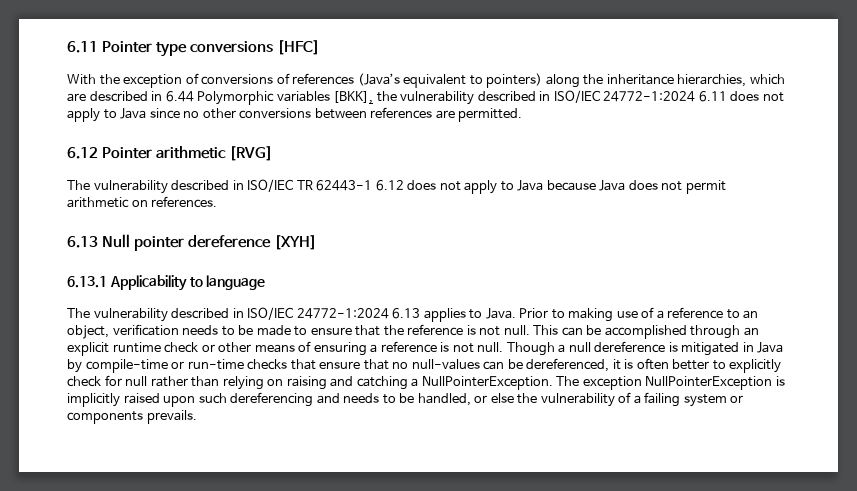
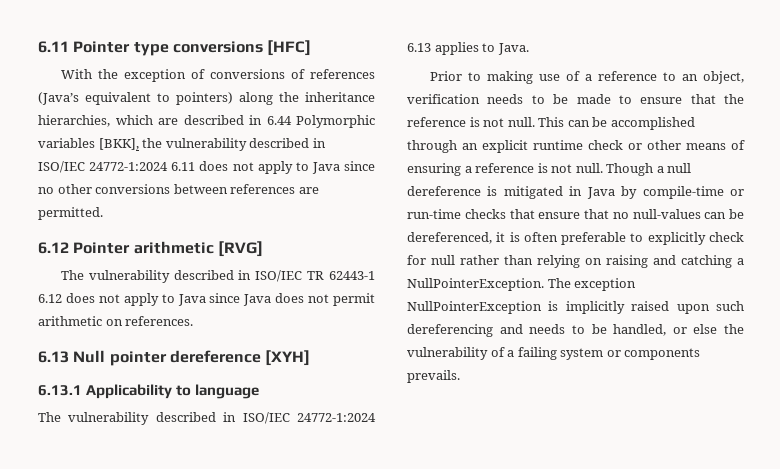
[546,180,596,191] because -> [209,293,241,303] since
(516, 313) none -> (529, 49) //
[672,359,710,370] better -> [561,232,627,245] preferable

